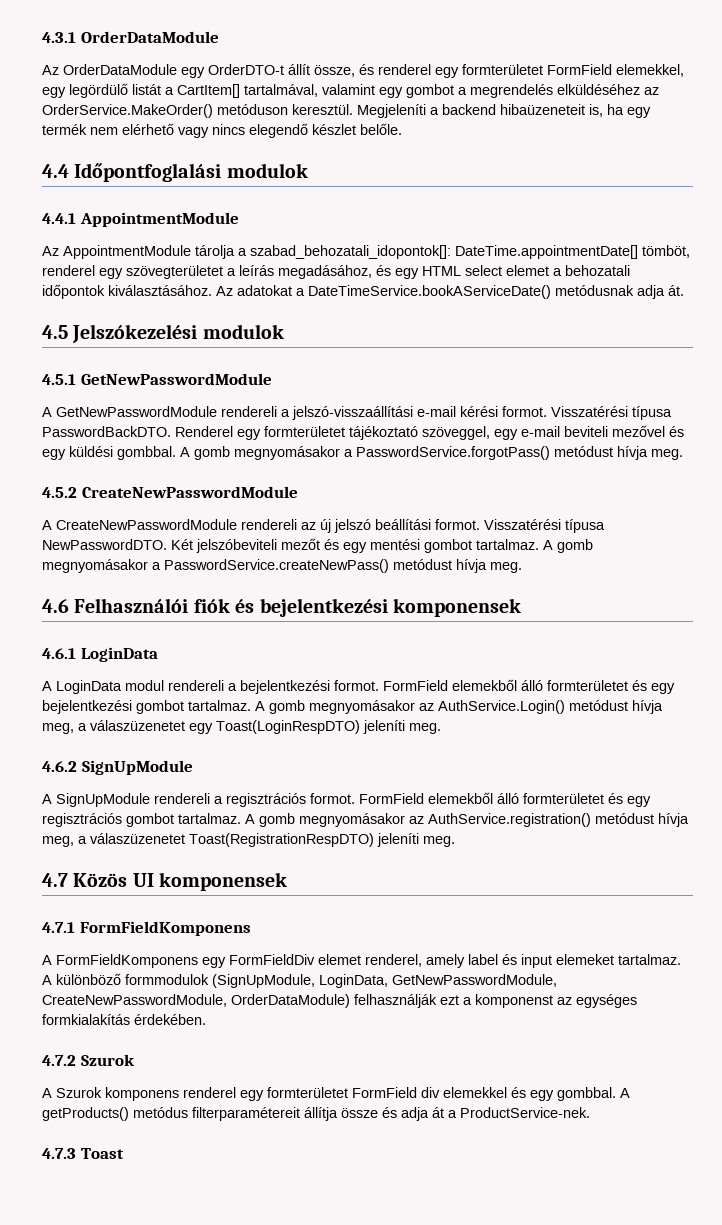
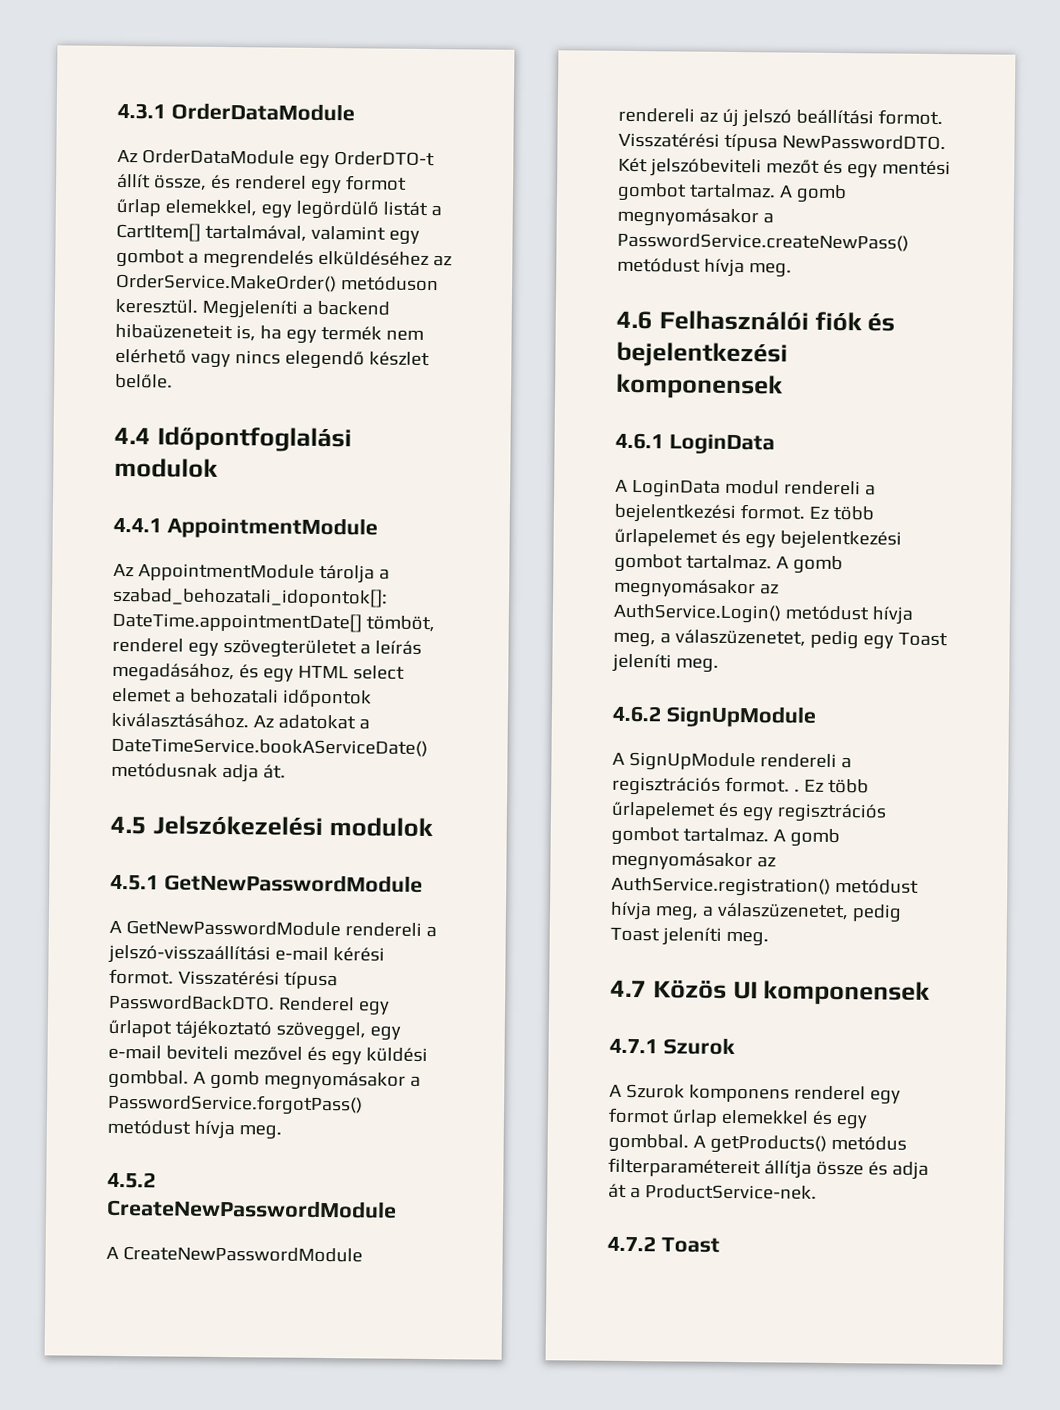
[462,64,612,75] formterületet FormField -> [345,175,407,191] [116,198,161,217] formot űrlap
[264,426,345,437] formterületet -> [108,1019,172,1038] űrlapot
[383,679,628,691] FormField elemekből álló formterületet -> [808,505,874,521] [614,528,718,547] Ez több űrlapelemet
[90,720,360,734] válaszüzenetet egy Toast(LoginRespDTO) -> [674,629,948,650] válaszüzenetet, pedig egy Toast
[359,792,604,804] FormField elemekből álló formterületet -> [793,778,869,794] [611,801,716,820] . Ez több űrlapelemet
[90,833,374,847] válaszüzenetet Toast(RegistrationRespDTO) -> [716,902,902,923] [610,927,660,942] válaszüzenetet, pedig Toast
[79,921,251,936] [42,954,681,968] [42,973,557,988] [42,994,637,1008] [42,1014,206,1025] [42,1055,76,1066] FormFieldKomponens // A FormFieldKomponens egy FormFieldDiv elemet renderel, amely label és input elemeket tartalmaz. A különböző formmodulok (SignUpModule, LoginData, GetNewPasswordModule, CreateNewPasswordModule, OrderDataModule) felhasználják ezt a komponenst az egységes formkialakítás érdekében. // 4.7.2 -> (658, 1046) none
[267,1087,440,1098] formterületet FormField div -> [608,1107,718,1127] formot űrlap
[42,1148,76,1159] 4.7.3 -> [607,1235,656,1252] 4.7.2

